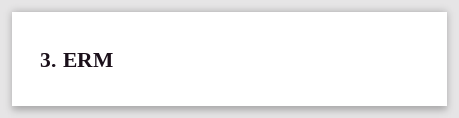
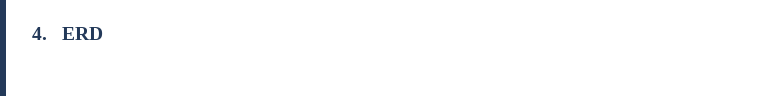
[40,53,114,67] 3. ERM -> [32,27,103,40] 4. ERD

